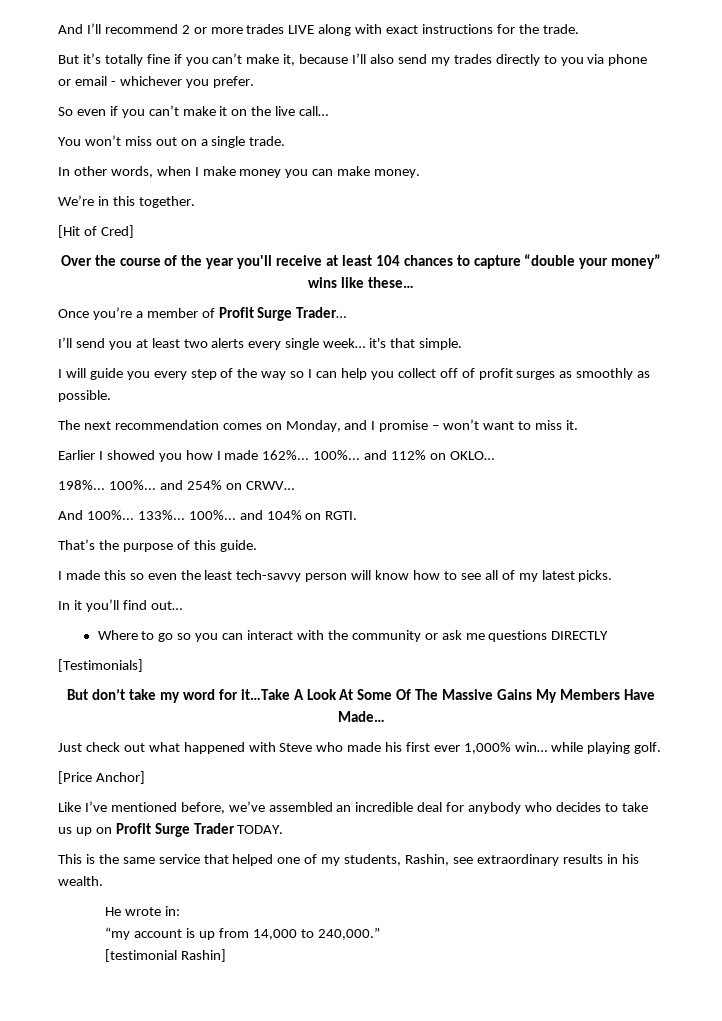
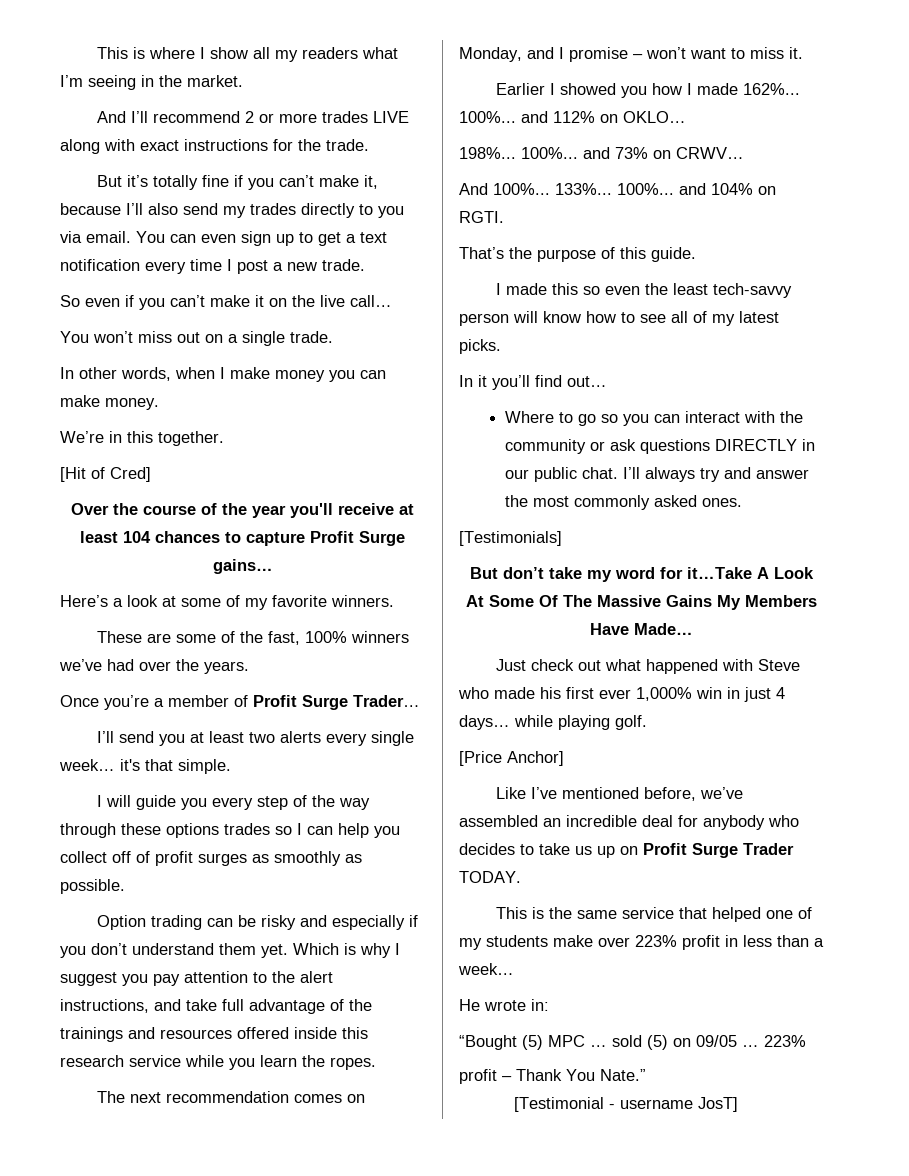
(58, 29) none -> [97,47,399,62] [60,75,243,90] This is where I show all my readers what I’m seeing in the market. //
[608,54,648,66] [58,76,254,88] phone or email - whichever you prefer. -> [86,231,387,246] [60,259,365,274] email. You can even sign up to get a text notification every time I post a new trade.
[524,254,662,269] [308,277,414,288] “double your money” wins like these… -> [310,531,405,546] [212,559,273,574] [60,595,394,610] [97,631,410,645] [59,659,249,674] Profit Surge gains… // Here’s a look at some of my favorite winners. // These are some of the fast, 100% winners we’ve had over the years.
(287, 375) none -> [60,823,270,838] through these options trades
(111, 396) none -> [97,915,419,930] [60,943,400,958] [60,971,333,986] [60,999,372,1014] [60,1027,368,1042] [60,1055,376,1070] // Option trading can be risky and especially if you don’t understand them yet. Which is why I suggest you pay attention to the alert instructions, and take full advantage of the trainings and resources offered inside this research service while you learn the ropes.
[186,480,222,490] 254% -> [615,147,648,159] 73%
[465,633,485,640] me -> (636, 445) none
(609, 635) none -> [801,439,815,451] [504,467,809,482] [504,495,742,510] in our public chat. I’ll always try and answer the most commonly asked ones.
[514,742,547,752] win… -> [696,687,785,702] [459,715,510,730] win in just 4 days…
[344,854,639,866] [58,876,103,886] [105,906,181,916] [105,927,380,940] [105,949,227,962] students, Rashin, see extraordinary results in his wealth. // He wrote in: // “my account is up from 14,000 to 240,000.” // [testimonial Rashin] -> [486,935,824,950] [458,963,514,975] [459,999,549,1011] [459,1035,806,1050] [459,1069,646,1084] [514,1097,739,1112] students make over 223% profit in less than a week… // He wrote in: // “Bought (5) MPC … sold (5) on 09/05 … 223% // profit – Thank You Nate.” // [Testimonial - username JosT]

